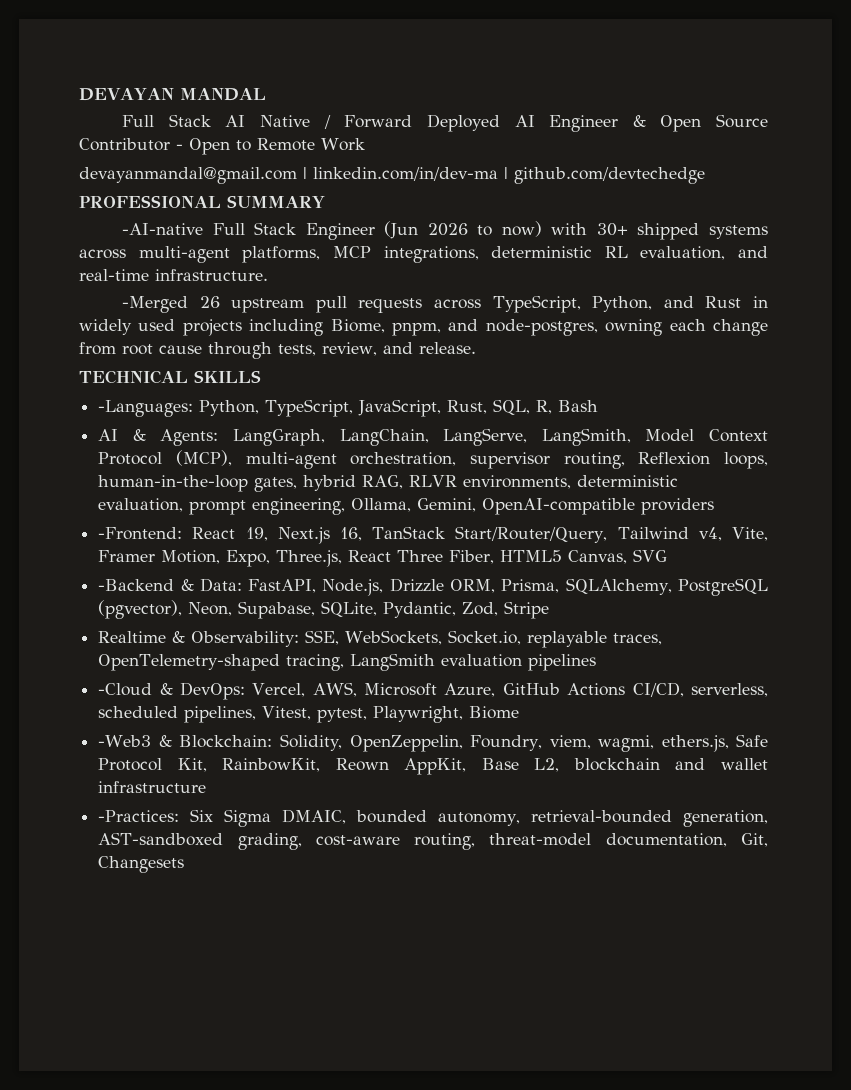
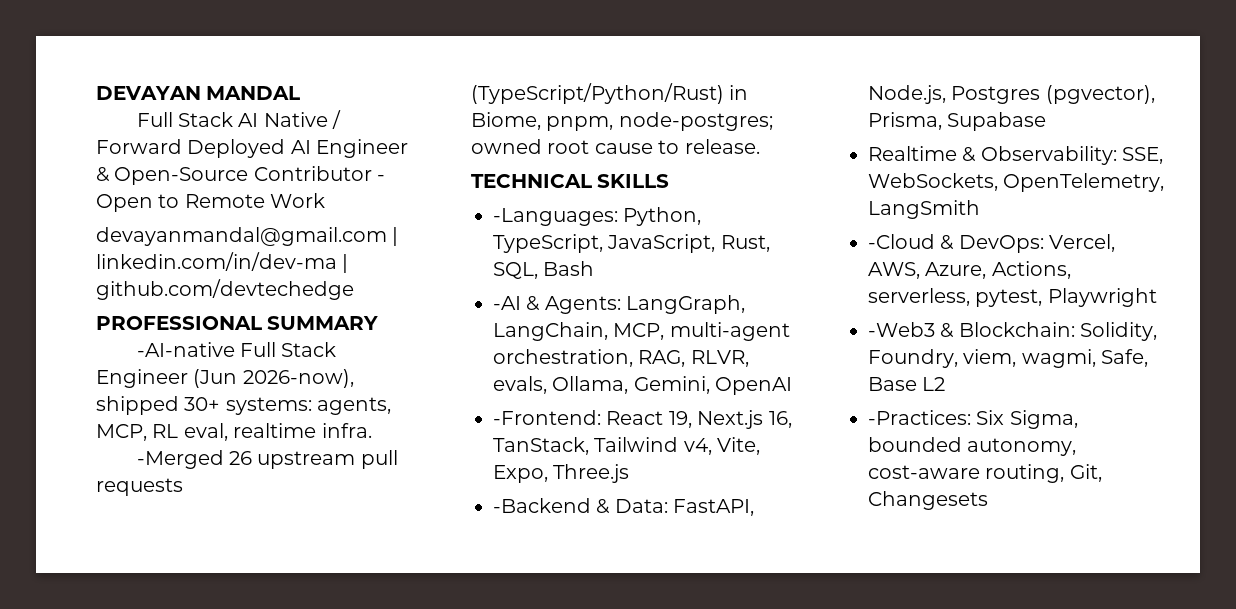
[660,114,768,132] Open Source -> [114,167,249,185] Open-Source
[427,221,769,240] [79,246,768,263] [79,269,268,281] 2026 to now) with 30+ shipped systems across multi-agent platforms, MCP integrations, deterministic RL evaluation, and real-time infrastructure. -> [242,369,354,388] [96,396,392,415] [96,423,372,441] 2026-now), shipped 30+ systems: agents, MCP, RL eval, realtime infra.
[434,295,769,313] [79,319,768,336] [79,342,413,359] across TypeScript, Python, and Rust in widely used projects including Biome, pnpm, and node-postgres, owning each change from root cause through tests, review, and -> [471,83,749,104] [471,112,773,131] [471,139,680,154] (TypeScript/Python/Rust) in Biome, pnpm, node-postgres; owned root cause to
[536,400,553,414] R, -> (538, 270) none
[98,429,119,441] AI -> [493,296,521,310] -AI
[443,428,768,446] [98,450,769,469] [98,475,679,492] [98,498,715,515] LangServe, LangSmith, Model Context Protocol (MCP), multi-agent orchestration, supervisor routing, Reflexion loops, human-in-the-loop gates, hybrid RAG, RLVR environments, deterministic evaluation, prompt engineering, Ollama, Gemini, OpenAI-compatible providers -> [613,322,790,341] [493,349,749,367] [493,376,793,395] MCP, multi-agent orchestration, RAG, RLVR, evals, Ollama, Gemini, OpenAI
[372,526,608,543] TanStack Start/Router/Query, -> [493,437,589,455] TanStack,
[98,549,668,567] Framer Motion, Expo, Three.js, React Three Fiber, HTML5 Canvas, SVG -> [493,464,630,483] Expo, Three.js
[389,578,768,596] [98,600,550,619] Drizzle ORM, Prisma, SQLAlchemy, PostgreSQL (pgvector), Neon, Supabase, SQLite, Pydantic, Zod, Stripe -> [951,85,1155,104] [868,112,1047,131] Postgres (pgvector), Prisma, Supabase
[448,630,663,648] [98,654,345,671] Socket.io, replayable traces, OpenTelemetry-shaped tracing, -> [1003,173,1165,192] OpenTelemetry,
[441,654,597,671] evaluation pipelines -> (980, 209) none
[364,682,768,697] [98,706,520,723] Microsoft Azure, GitHub Actions CI/CD, serverless, scheduled pipelines, Vitest, pytest, Playwright, Biome -> [925,261,1071,279] [868,288,1157,307] Azure, Actions, serverless, pytest, Playwright
[349,735,463,752] OpenZeppelin, -> (1158, 331) none
[661,734,768,752] [98,758,768,775] [98,781,207,793] [98,809,768,827] [98,832,727,850] ethers.js, Safe Protocol Kit, RainbowKit, Reown AppKit, Base L2, blockchain and wallet infrastructure // -Practices: Six Sigma DMAIC, bounded autonomy, retrieval-bounded generation, AST-sandboxed grading, cost-aware routing, threat-model documentation, -> [1101,349,1149,367] [868,377,946,391] [868,410,1078,429] [868,437,1077,456] [868,464,1065,483] Safe, Base L2 // -Practices: Six Sigma, bounded autonomy, cost-aware routing,

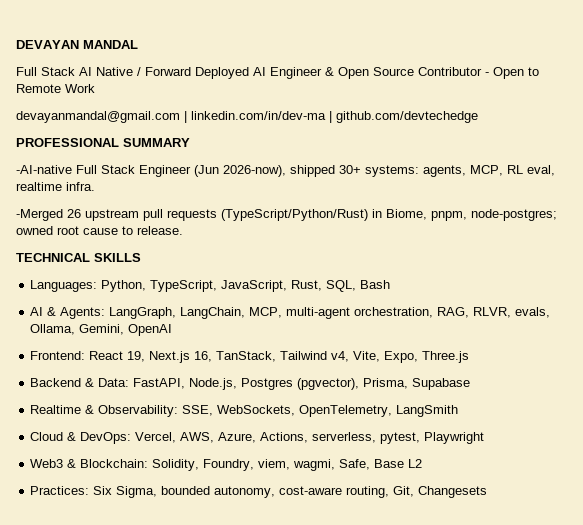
[114,167,249,185] Open-Source -> [338,67,414,79] Open Source
[493,208,618,226] -Languages: -> [30,280,98,292] Languages:
[493,296,521,310] -AI -> [30,307,44,316] AI
[493,410,601,425] -Frontend: -> [30,351,86,360] Frontend:
[493,498,591,513] -Backend -> [30,378,82,387] Backend
[868,234,935,249] -Cloud -> [30,432,64,441] Cloud
[868,322,935,337] -Web3 -> [30,459,64,468] Web3
[868,410,971,425] -Practices: -> [30,486,90,495] Practices:

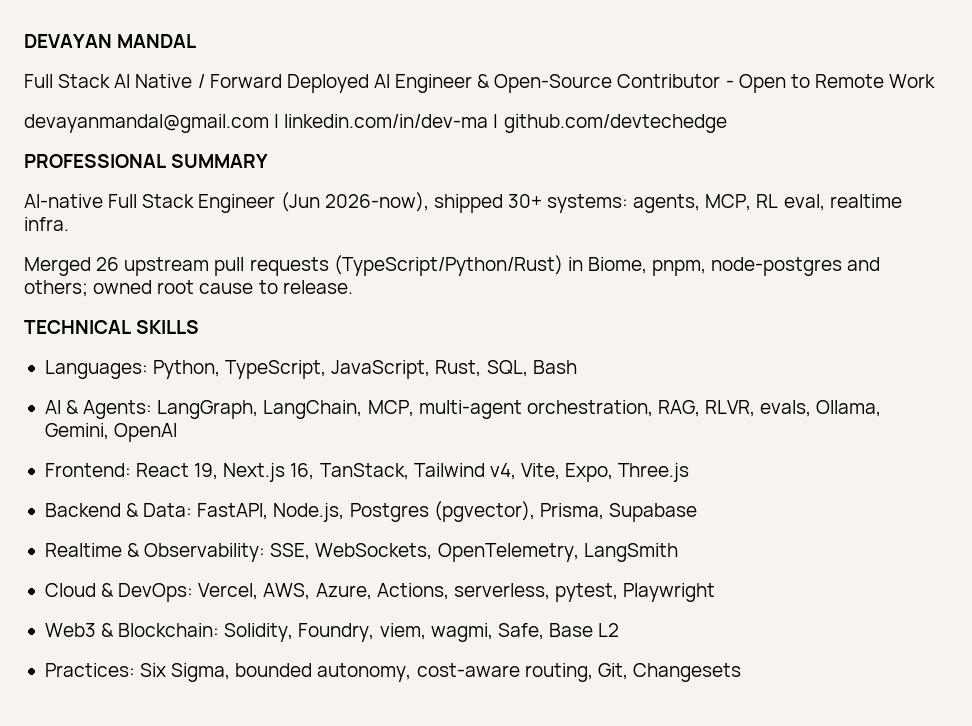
[338,67,414,79] Open Source -> [494,74,613,93] Open-Source
[16,165,72,174] -AI-native -> [24,194,103,208] AI-native
[16,209,63,221] -Merged -> [24,257,91,276] Merged
[471,209,557,221] node-postgres; -> [711,257,881,276] [24,280,88,297] node-postgres and others;

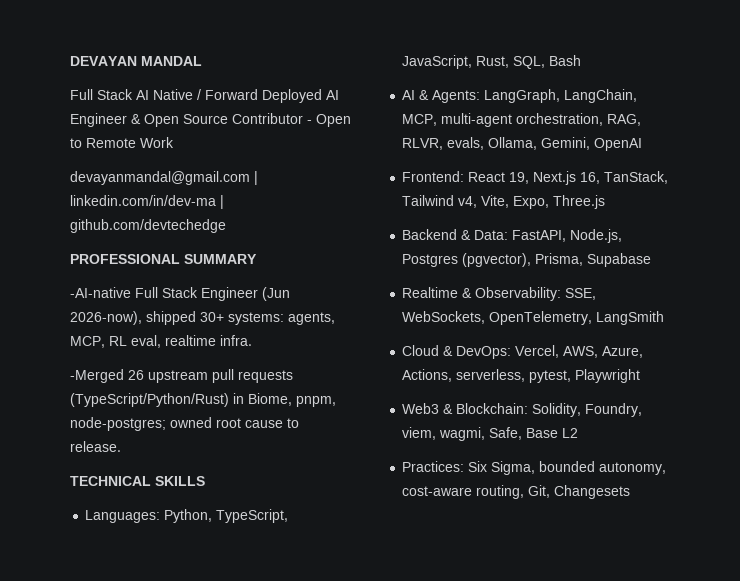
[494,74,613,93] Open-Source -> [144,114,228,127] Open Source
[24,194,103,208] AI-native -> [70,287,131,298] -AI-native
[24,257,91,276] Merged -> [70,369,124,383] -Merged
[711,257,881,276] [24,280,88,297] node-postgres and others; -> [70,417,166,431] node-postgres;

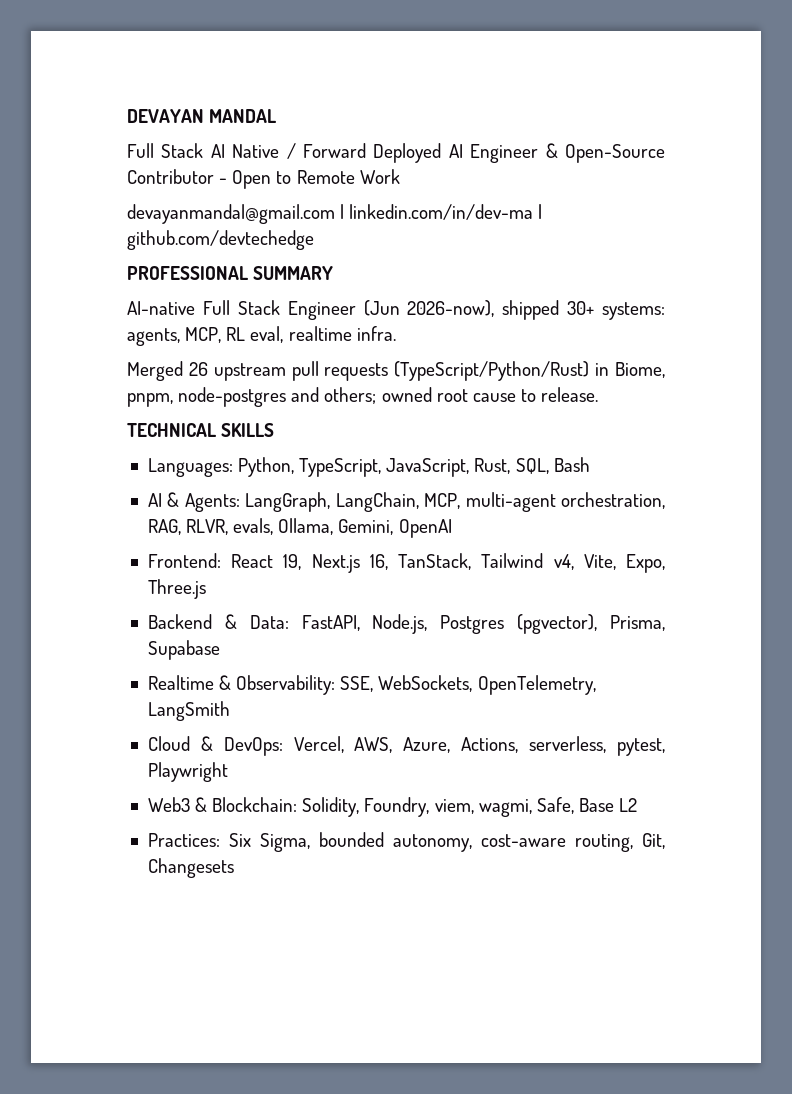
[144,114,228,127] Open Source -> [565,144,665,163] Open-Source
[70,287,131,298] -AI-native -> [127,301,195,315] AI-native
[70,369,124,383] -Merged -> [127,361,183,381] Merged
[70,417,166,431] node-postgres; -> [178,387,377,407] node-postgres and others;

